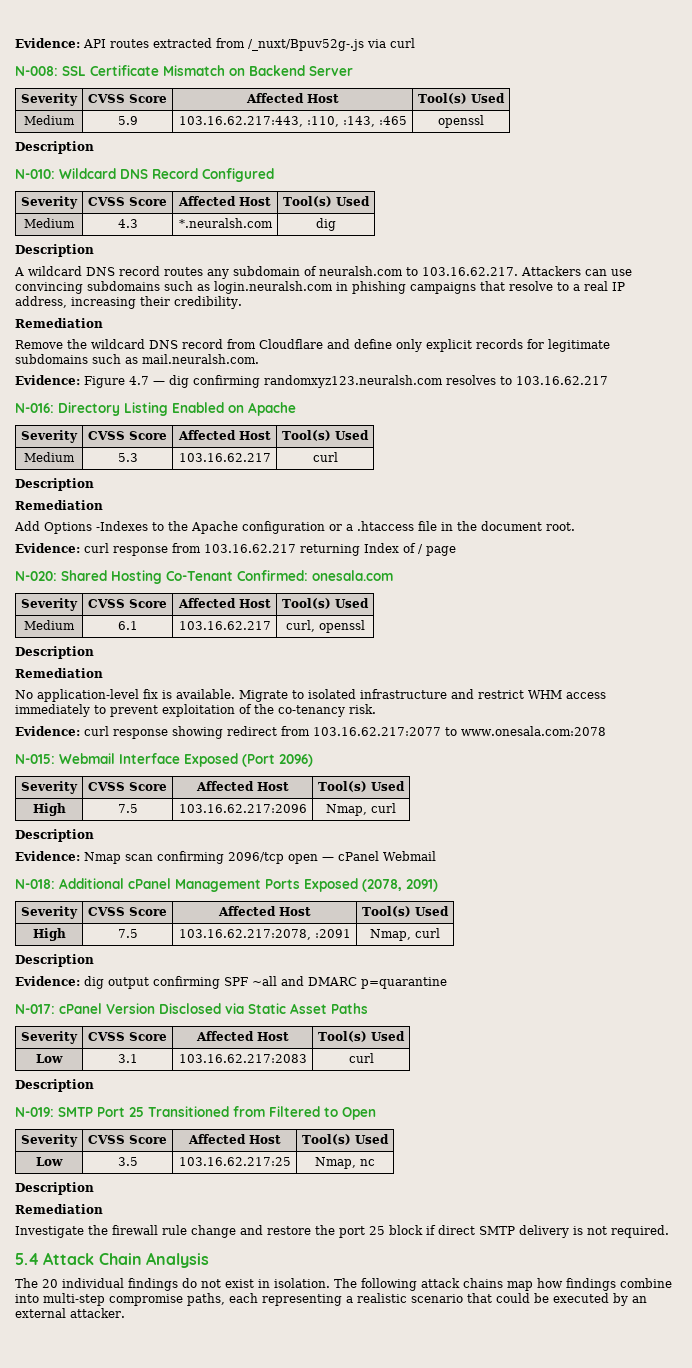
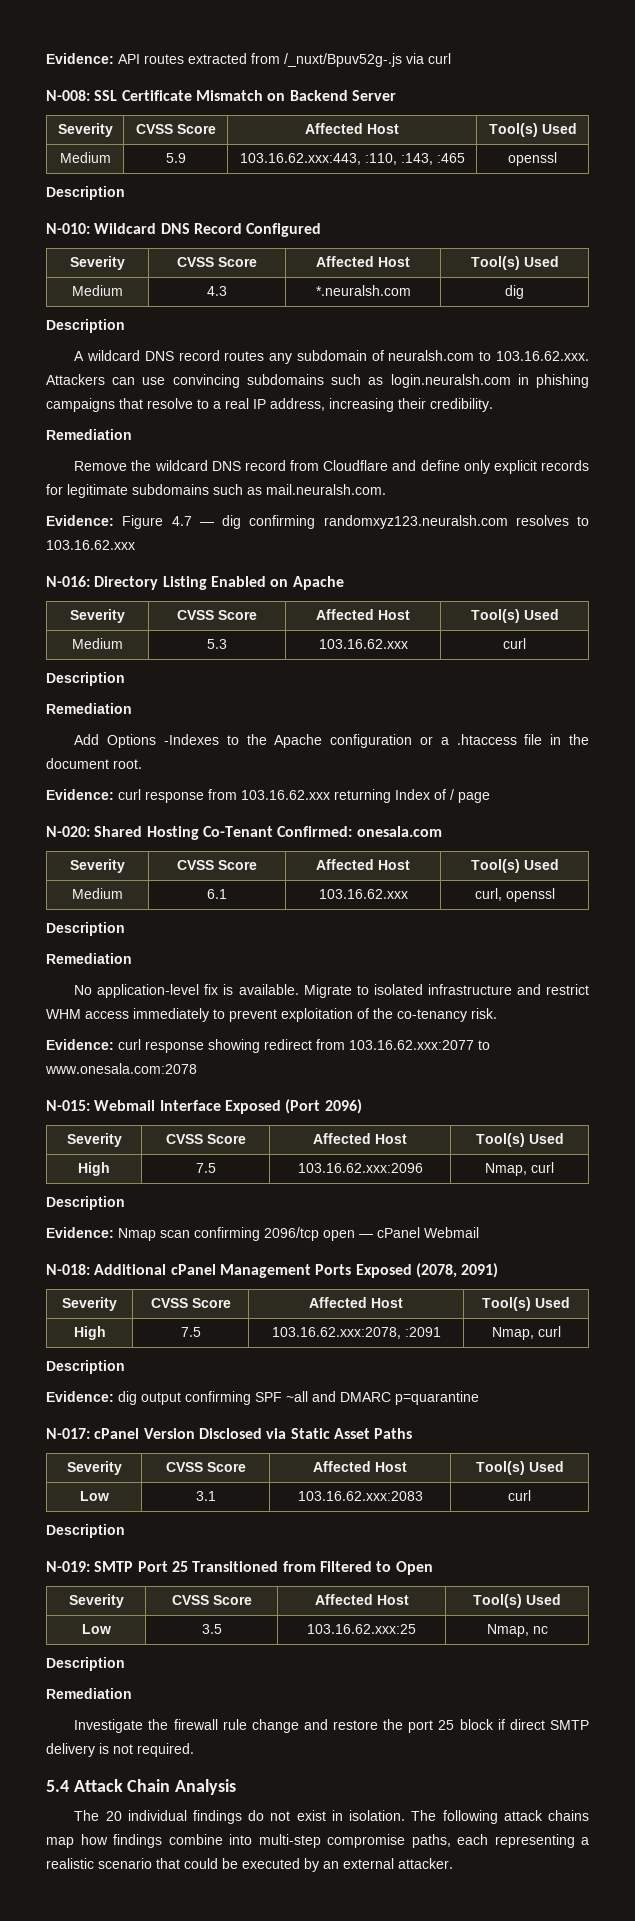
[178,116,303,127] 103.16.62.217:443, -> [239,153,361,165] 103.16.62.xxx:443,
[422,267,518,276] 103.16.62.217. -> [495,351,589,361] 103.16.62.xxx.
[516,376,608,385] 103.16.62.217 -> [46,540,135,550] 103.16.62.xxx
[178,453,271,462] 103.16.62.217 -> [318,639,408,649] 103.16.62.xxx
[204,544,296,553] 103.16.62.217 -> [241,790,330,800] 103.16.62.xxx
[178,621,271,630] 103.16.62.217 -> [318,889,408,899] 103.16.62.xxx
[313,727,441,736] 103.16.62.217:2077 -> [349,1040,474,1050] 103.16.62.xxx:2077
[178,804,307,813] 103.16.62.217:2096 -> [297,1163,423,1173] 103.16.62.xxx:2096
[178,929,311,940] 103.16.62.217:2078, -> [271,1327,401,1339] 103.16.62.xxx:2078,
[178,1054,307,1063] 103.16.62.217:2083 -> [297,1491,423,1501] 103.16.62.xxx:2083
[178,1157,291,1166] 103.16.62.217:25 -> [307,1624,416,1634] 103.16.62.xxx:25

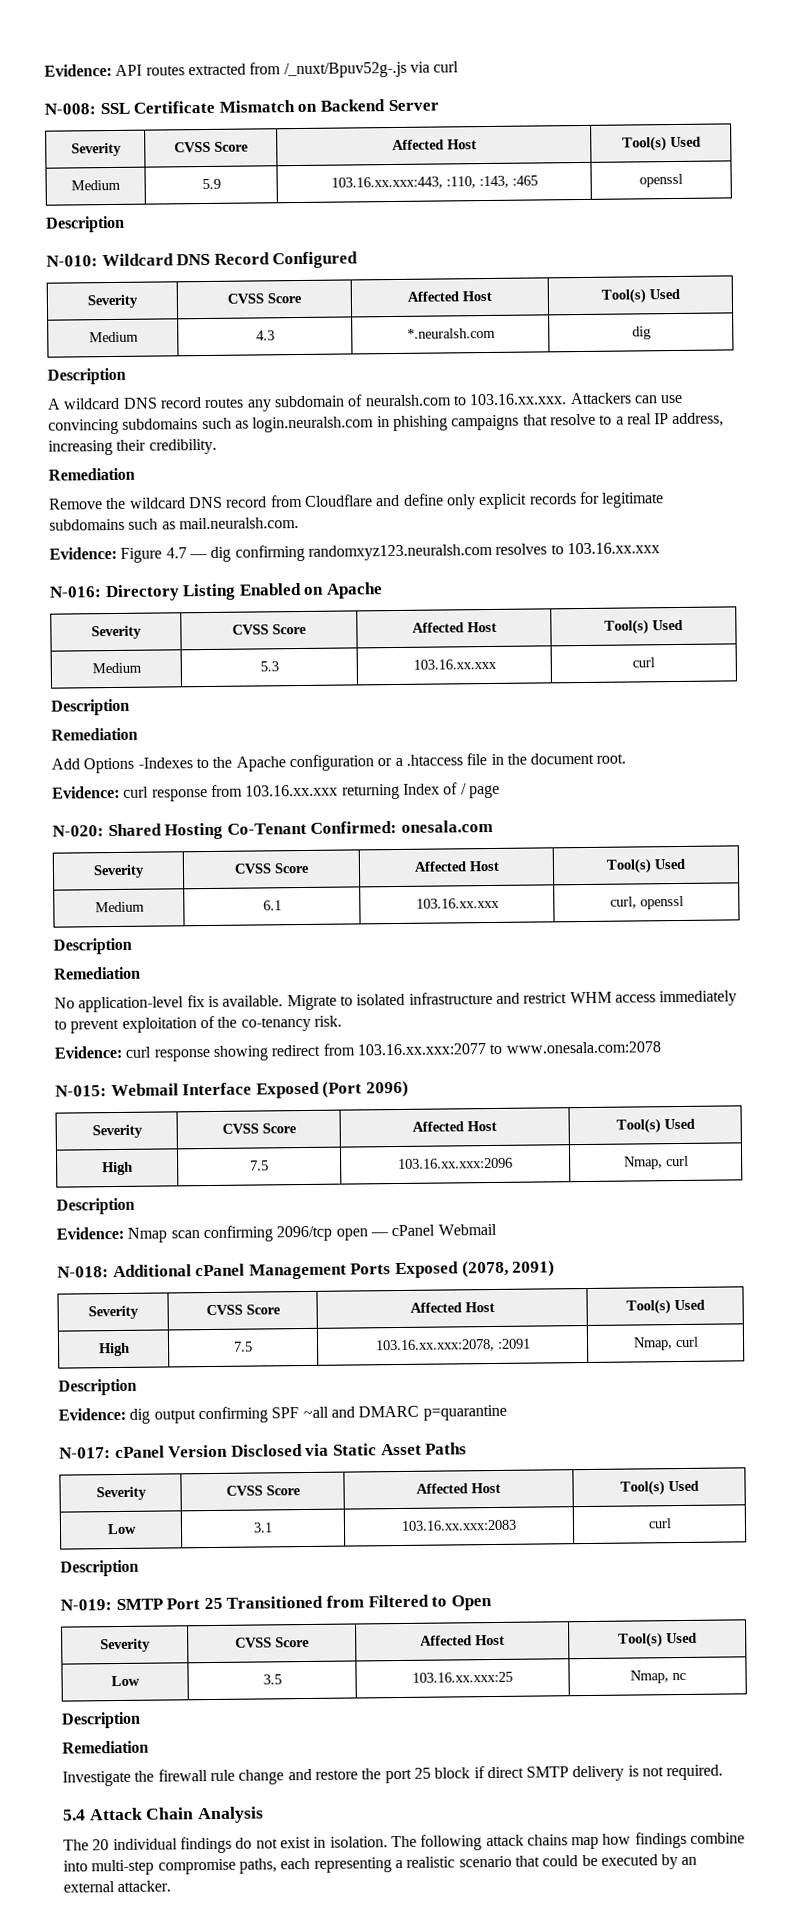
[239,153,361,165] 103.16.62.xxx:443, -> [330,176,443,190] 103.16.xx.xxx:443,
[495,351,589,361] 103.16.62.xxx. -> [469,393,568,406] 103.16.xx.xxx.
[46,540,135,550] 103.16.62.xxx -> [566,542,660,555] 103.16.xx.xxx
[318,639,408,649] 103.16.62.xxx -> [412,658,497,670] 103.16.xx.xxx
[241,790,330,800] 103.16.62.xxx -> [245,784,339,797] 103.16.xx.xxx
[318,889,408,899] 103.16.62.xxx -> [415,897,500,909] 103.16.xx.xxx
[349,1040,474,1050] 103.16.62.xxx:2077 -> [356,1043,486,1056] 103.16.xx.xxx:2077
[297,1163,423,1173] 103.16.62.xxx:2096 -> [398,1157,514,1169] 103.16.xx.xxx:2096
[271,1327,401,1339] 103.16.62.xxx:2078, -> [374,1338,495,1353] 103.16.xx.xxx:2078,
[297,1491,423,1501] 103.16.62.xxx:2083 -> [401,1519,518,1531] 103.16.xx.xxx:2083
[307,1624,416,1634] 103.16.62.xxx:25 -> [412,1671,514,1683] 103.16.xx.xxx:25

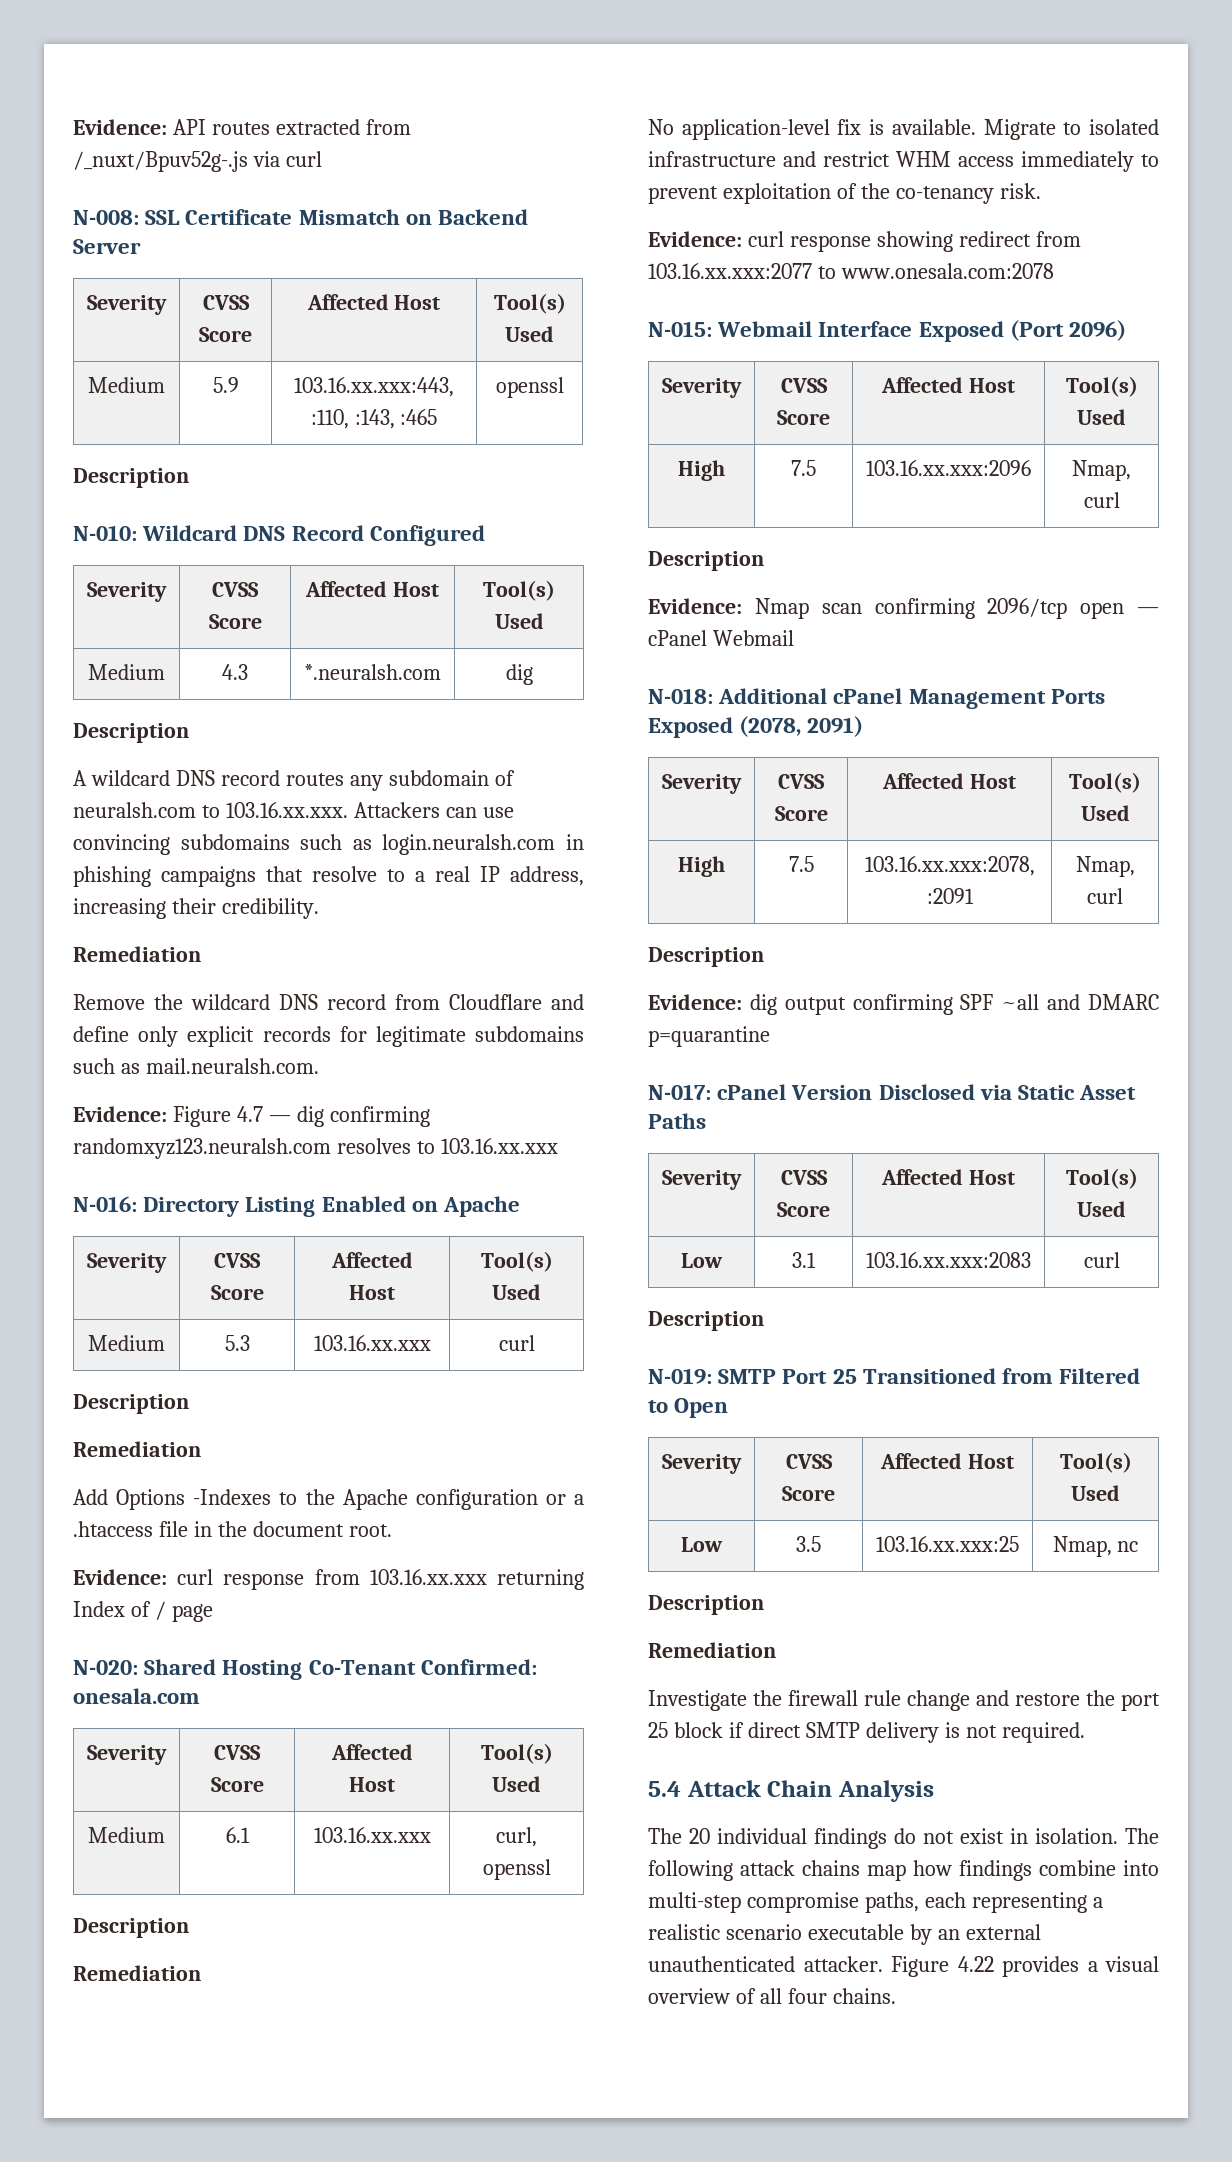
[514,1854,698,1870] [63,1880,172,1893] that could be executed by an external attacker. -> [807,1924,1041,1945] [648,1956,1159,1977] [648,1988,896,2004] executable by an external unauthenticated attacker. Figure 4.22 provides a visual overview of all four chains.

